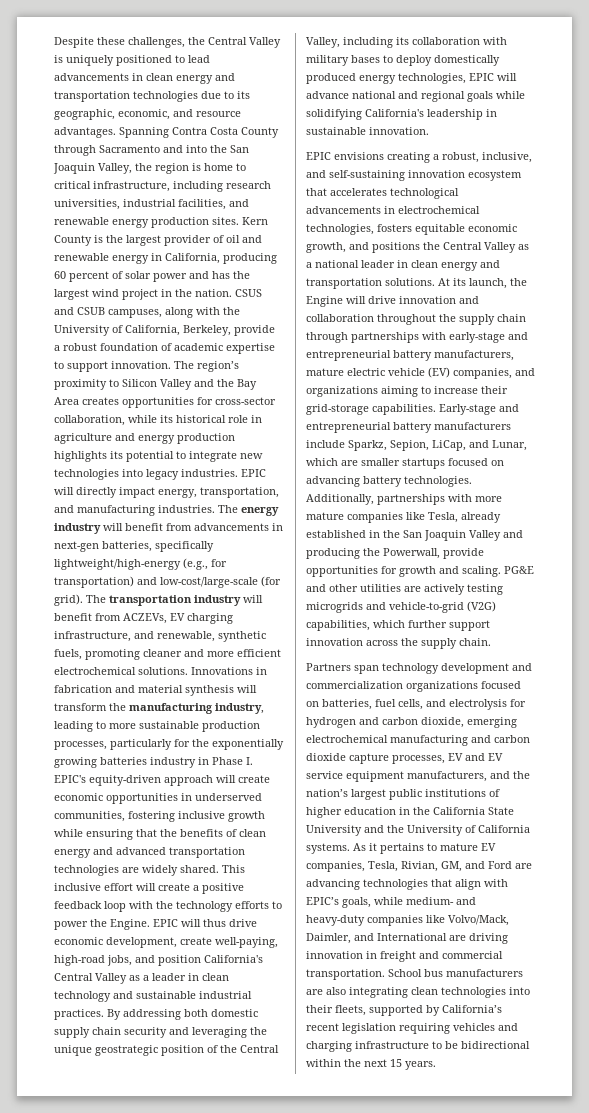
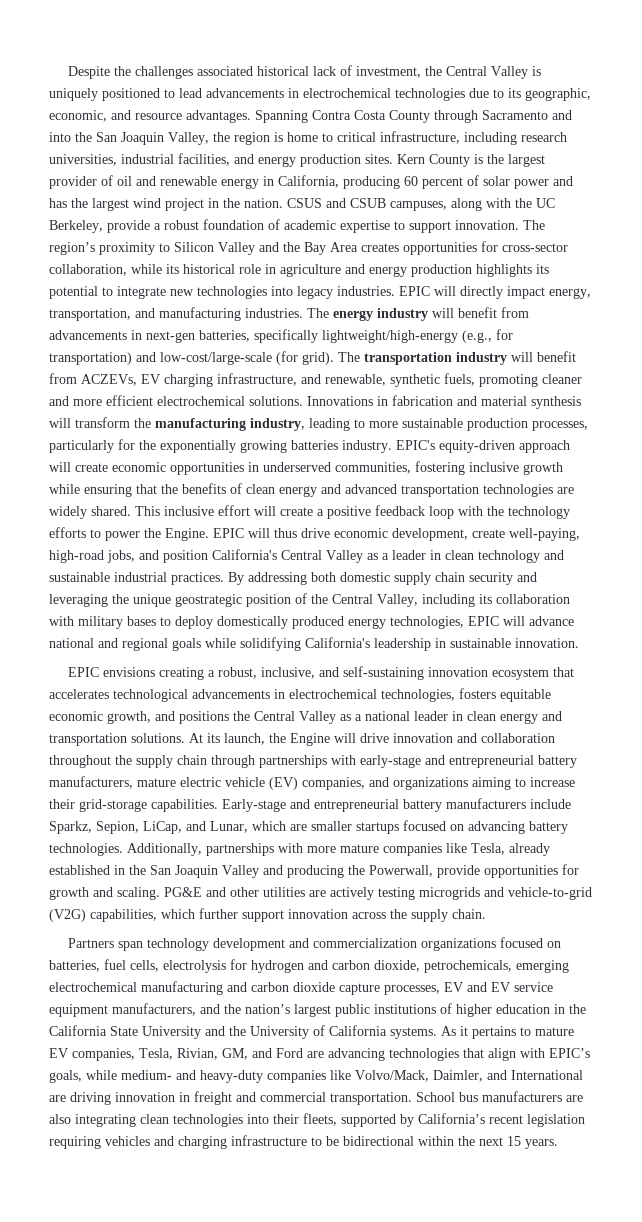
[97,37,185,48] these challenges, -> [113,65,421,79] the challenges associated historical lack of investment,
[146,73,235,84] [54,91,130,102] clean energy and transportation -> [303,88,391,98] electrochemical
[54,217,109,225] renewable -> (254, 159) none
[54,325,180,336] University of California, -> [536,198,555,208] UC
[150,757,253,768] industry in Phase I. -> [342,440,392,453] industry.
[426,699,446,707] and -> (159, 966) none
(464, 722) none -> [424,960,512,973] petrochemicals,

